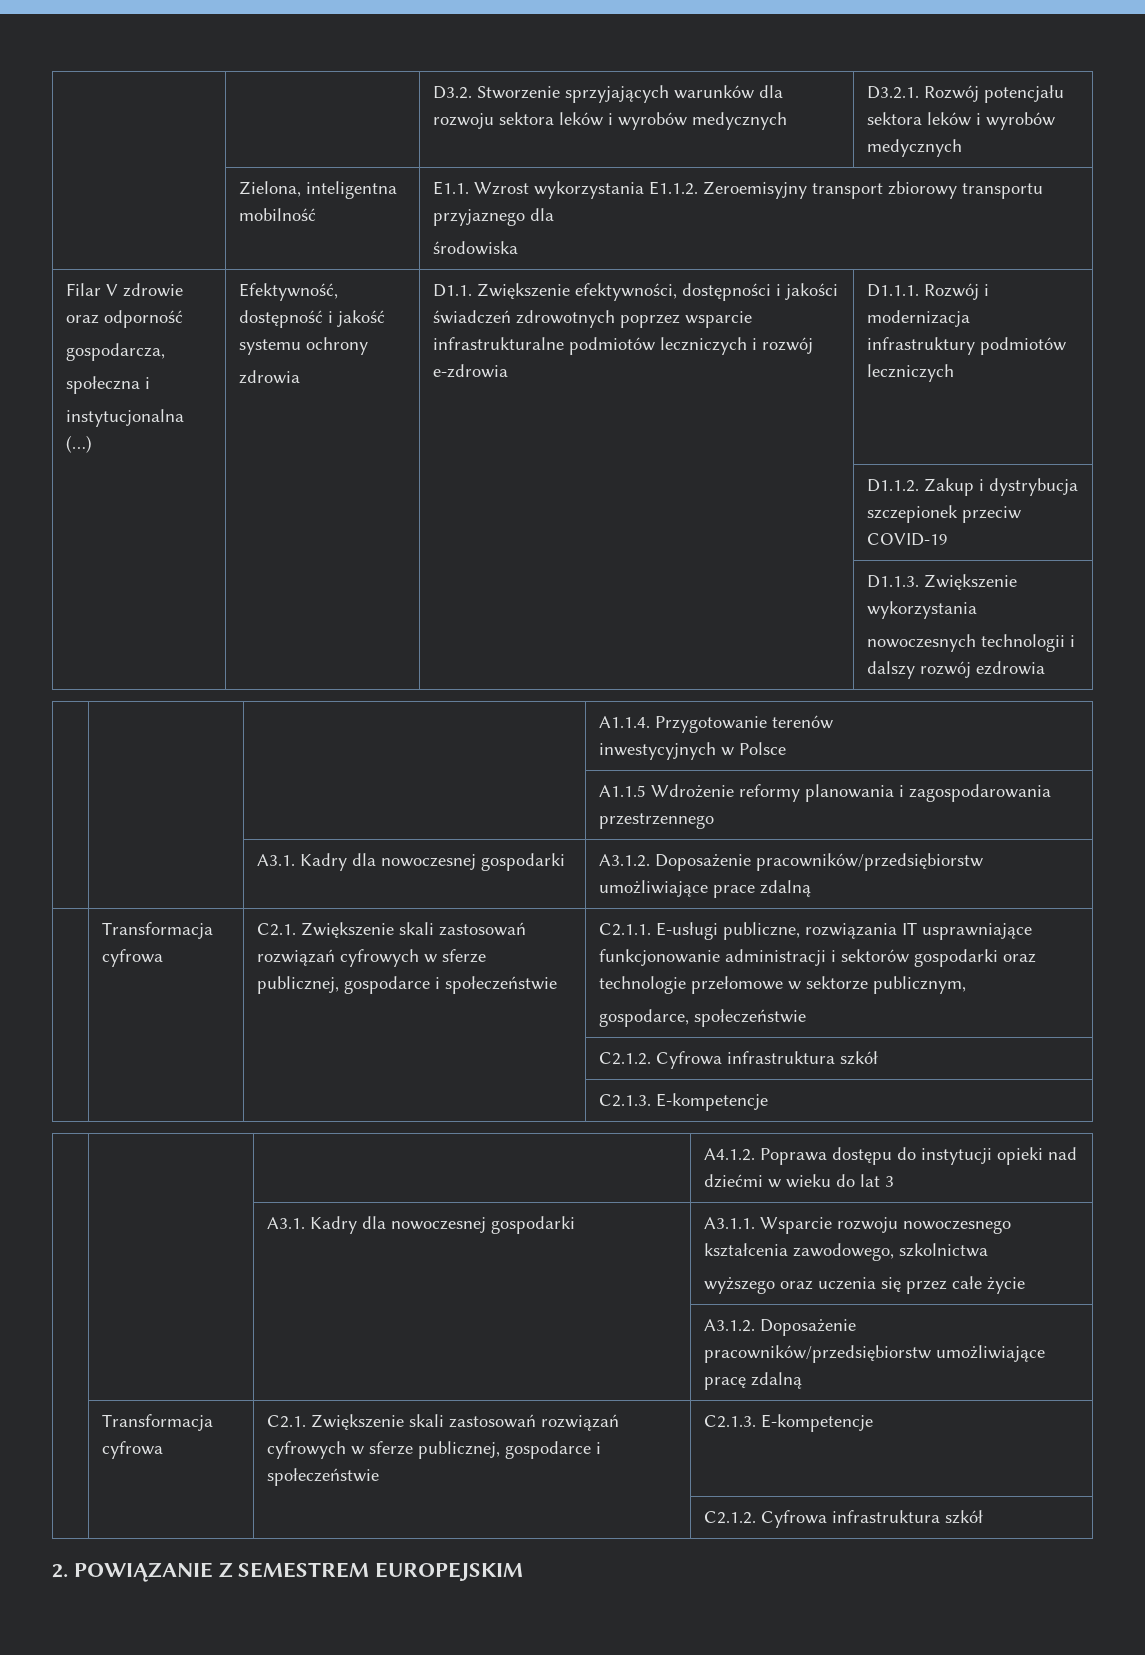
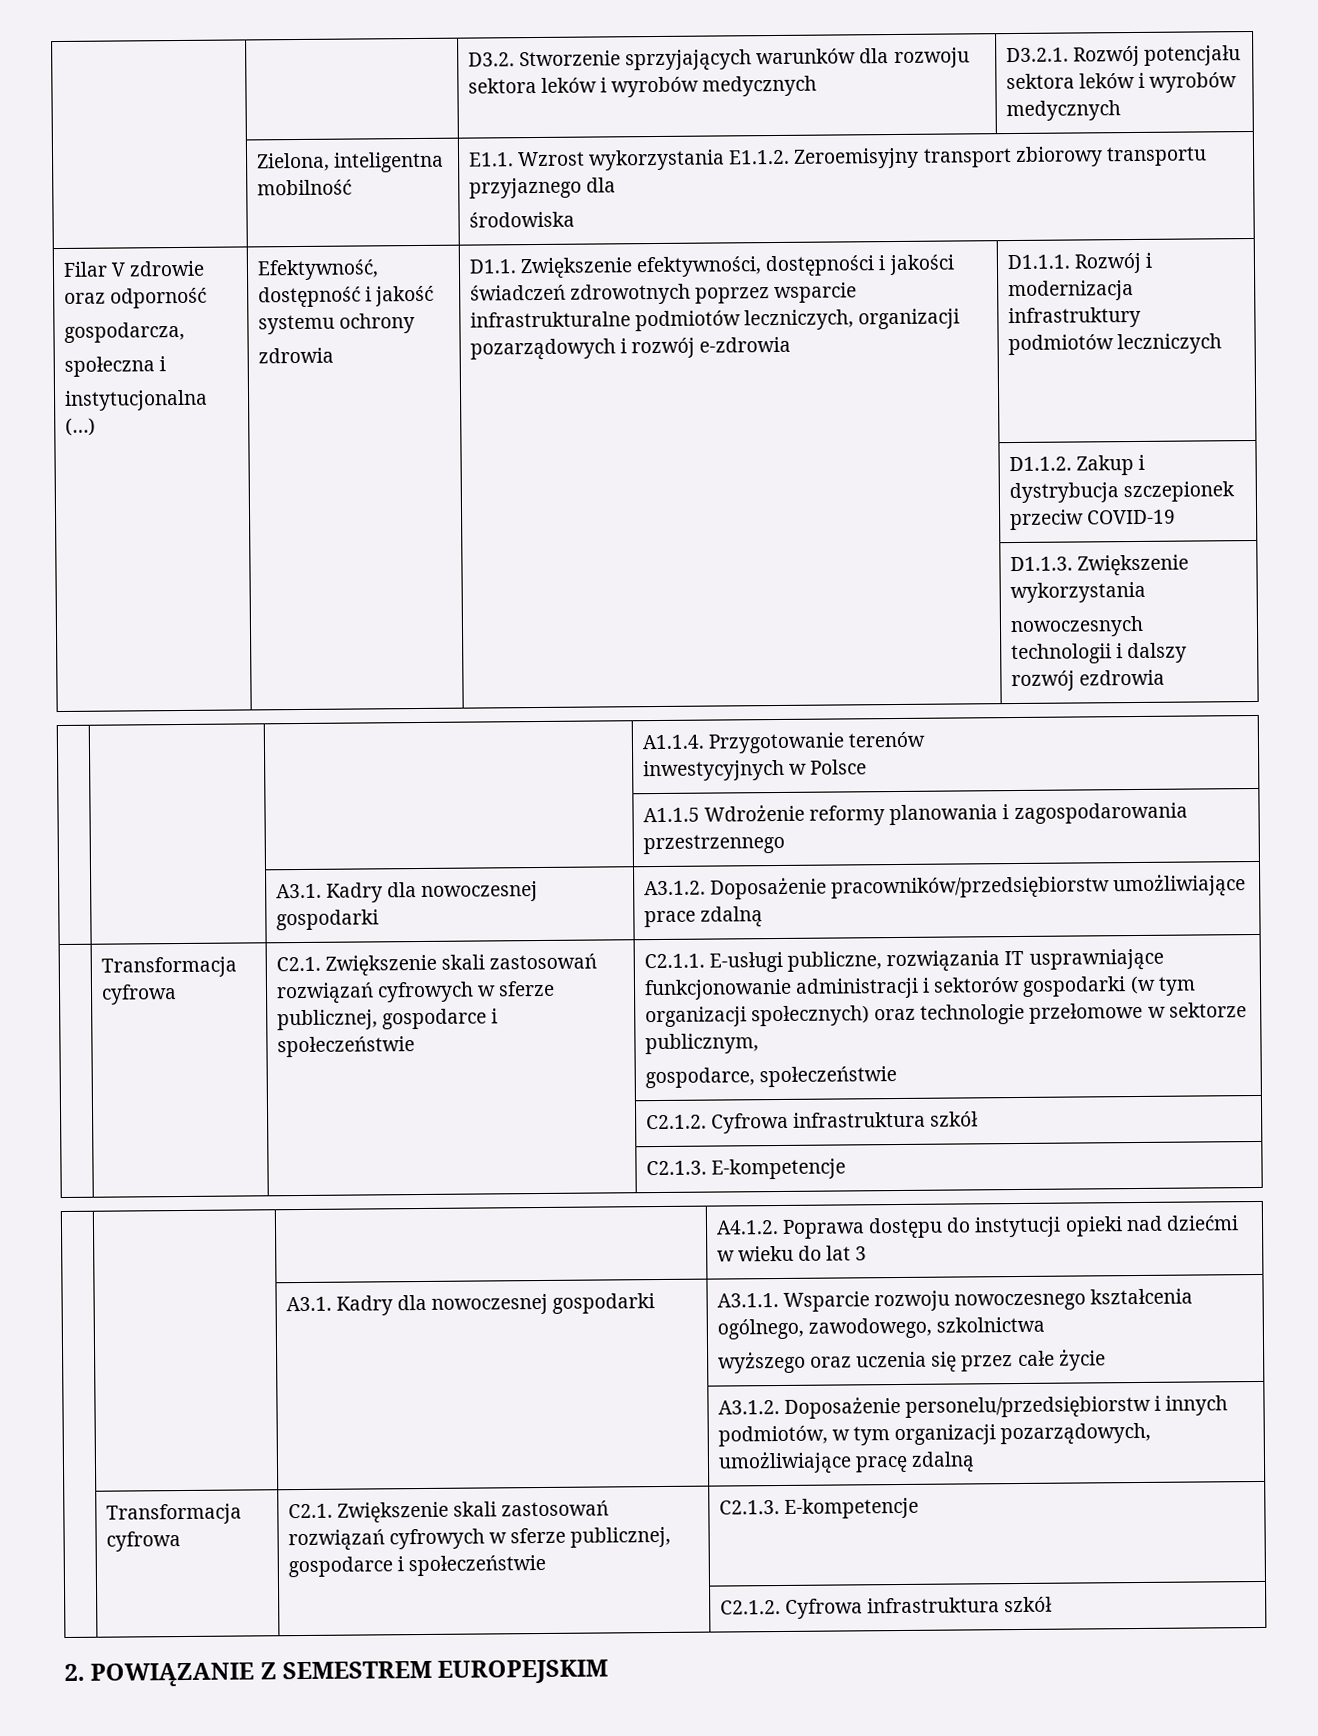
[659,337,747,355] leczniczych -> [744,308,961,331] [469,338,616,361] leczniczych, organizacji pozarządowych
(998, 958) none -> [1129,975,1196,996] [644,1005,871,1028] (w tym organizacji społecznych)
(788, 1250) none -> [716,1318,804,1340] ogólnego,
[703,1345,931,1363] pracowników/przedsiębiorstw -> [905,1395,1229,1418] [717,1422,1152,1447] personelu/przedsiębiorstw i innych podmiotów, w tym organizacji pozarządowych,

